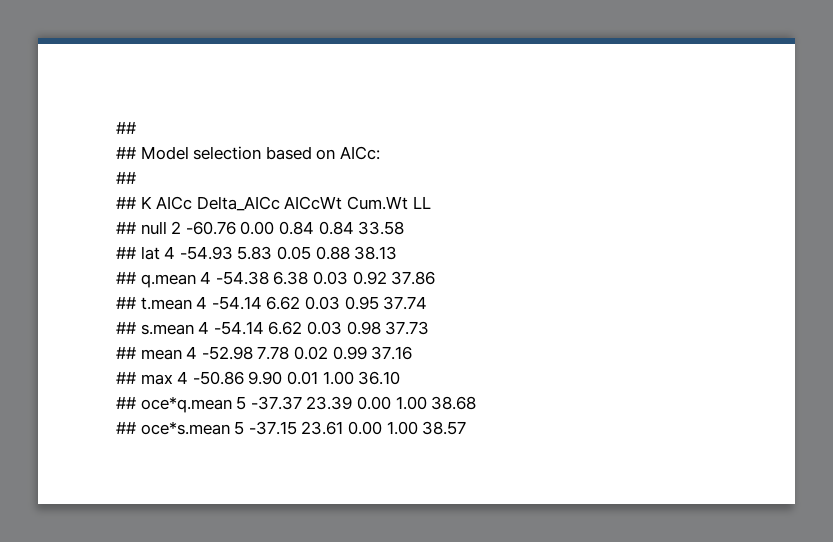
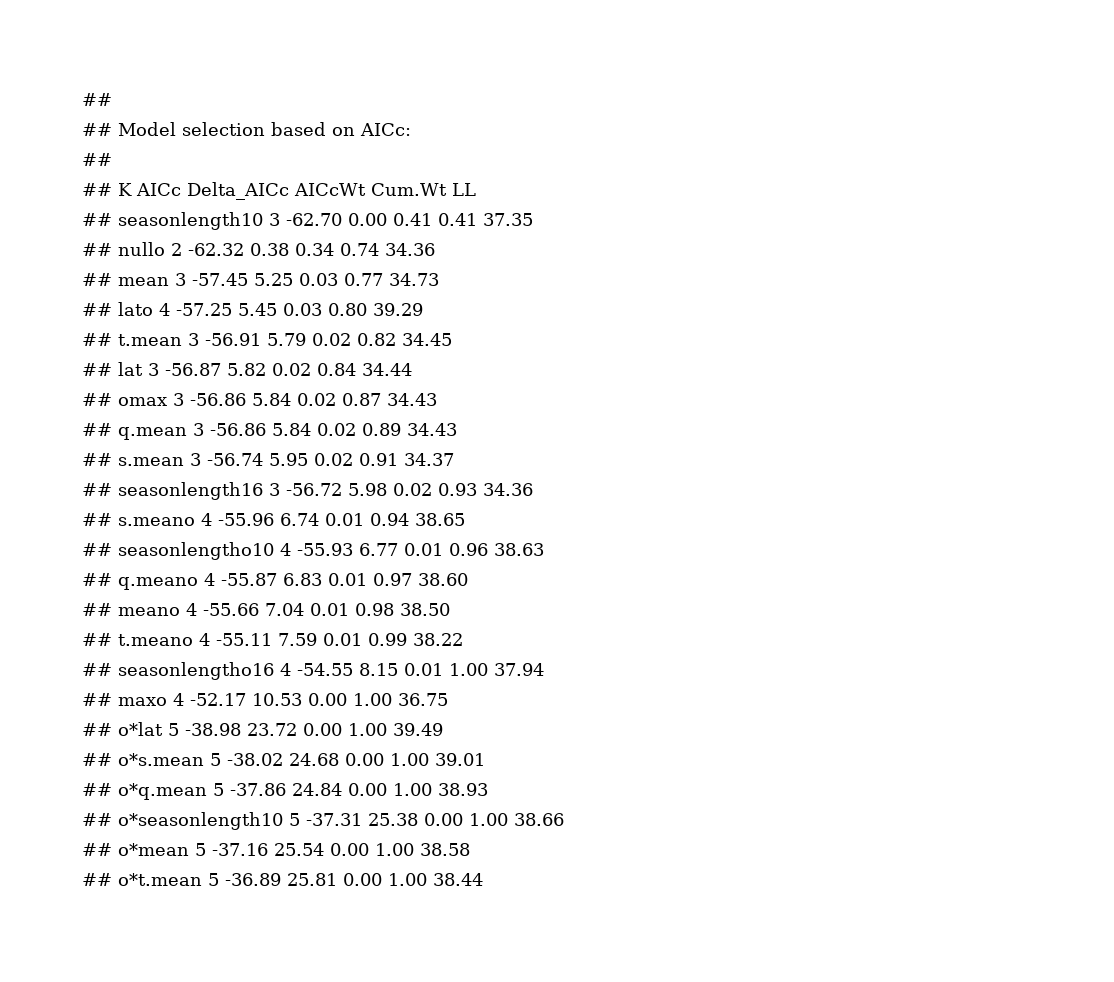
[140,221,405,235] [116,246,398,260] [116,271,436,288] [116,296,428,310] [116,321,430,335] [116,346,413,360] [116,371,283,385] null 2 -60.76 0.00 0.84 0.84 33.58 // ## lat 4 -54.93 5.83 0.05 0.88 38.13 // ## q.mean 4 -54.38 6.38 0.03 0.92 37.86 // ## t.mean 4 -54.14 6.62 0.03 0.95 37.74 // ## s.mean 4 -54.14 6.62 0.03 0.98 37.73 // ## mean 4 -52.98 7.78 0.02 0.99 37.16 // ## max 4 -50.86 9.90 -> [118,212,533,230] [82,242,435,256] [82,273,439,286] [82,302,423,316] [82,333,452,346] [82,362,412,376] [82,393,437,406] [82,423,457,440] [82,453,454,466] [82,482,533,500] [82,513,465,526] [82,542,544,560] [82,573,468,590] [82,603,450,616] [82,633,463,646] [82,662,398,680] seasonlength10 3 -62.70 0.00 0.41 0.41 37.35 // ## nullo 2 -62.32 0.38 0.34 0.74 34.36 // ## mean 3 -57.45 5.25 0.03 0.77 34.73 // ## lato 4 -57.25 5.45 0.03 0.80 39.29 // ## t.mean 3 -56.91 5.79 0.02 0.82 34.45 // ## lat 3 -56.87 5.82 0.02 0.84 34.44 // ## omax 3 -56.86 5.84 0.02 0.87 34.43 // ## q.mean 3 -56.86 5.84 0.02 0.89 34.43 // ## s.mean 3 -56.74 5.95 0.02 0.91 34.37 // ## seasonlength16 3 -56.72 5.98 0.02 0.93 34.36 // ## s.meano 4 -55.96 6.74 0.01 0.94 38.65 // ## seasonlengtho10 4 -55.93 6.77 0.01 0.96 38.63 // ## q.meano 4 -55.87 6.83 0.01 0.97 38.60 // ## meano 4 -55.66 7.04 0.01 0.98 38.50 // ## t.meano 4 -55.11 7.59 0.01 0.99 38.22 // ## seasonlengtho16 4 -54.55 8.15
[358,371,401,385] [116,396,477,413] [116,421,467,435] 36.10 // ## oce*q.mean 5 -37.37 23.39 0.00 1.00 38.68 // ## oce*s.mean 5 -37.15 23.61 0.00 1.00 38.57 -> [494,663,544,676] [82,693,448,706] [82,722,443,736] [82,753,485,766] [82,783,488,800] [82,812,564,830] [82,843,470,856] [82,873,483,886] 37.94 // ## maxo 4 -52.17 10.53 0.00 1.00 36.75 // ## o*lat 5 -38.98 23.72 0.00 1.00 39.49 // ## o*s.mean 5 -38.02 24.68 0.00 1.00 39.01 // ## o*q.mean 5 -37.86 24.84 0.00 1.00 38.93 // ## o*seasonlength10 5 -37.31 25.38 0.00 1.00 38.66 // ## o*mean 5 -37.16 25.54 0.00 1.00 38.58 // ## o*t.mean 5 -36.89 25.81 0.00 1.00 38.44

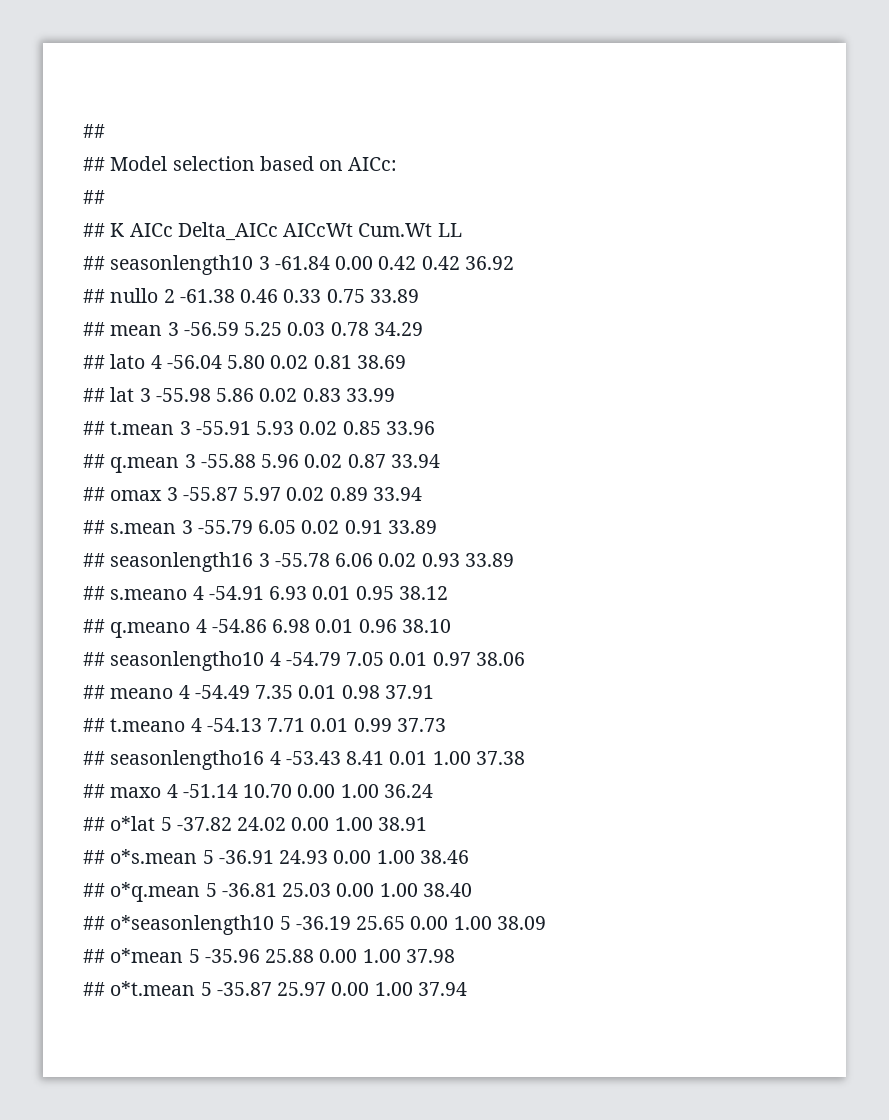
[286,213,533,226] [82,242,435,256] -62.70 0.00 0.41 0.41 37.35 // ## nullo 2 -62.32 0.38 0.34 0.74 34.36 -> [274,256,514,270] [83,288,419,303] -61.84 0.00 0.42 0.42 36.92 // ## nullo 2 -61.38 0.46 0.33 0.75 33.89
[192,273,248,286] -57.45 -> [183,322,239,336] -56.59
[344,273,439,286] 0.77 34.73 -> [330,322,423,336] 0.78 34.29
[176,303,423,316] [82,333,452,346] [82,362,412,376] [82,393,437,406] [82,423,311,440] -57.25 5.45 0.03 0.80 39.29 // ## t.mean 3 -56.91 5.79 0.02 0.82 34.45 // ## lat 3 -56.87 5.82 0.02 0.84 34.44 // ## omax 3 -56.86 5.84 0.02 0.87 34.43 // ## q.mean 3 -56.86 5.84 -> [166,355,406,369] [83,387,395,402] [83,421,435,435] [83,454,440,473] [83,487,282,501] -56.04 5.80 0.02 0.81 38.69 // ## lat 3 -55.98 5.86 0.02 0.83 33.99 // ## t.mean 3 -55.91 5.93 0.02 0.85 33.96 // ## q.mean 3 -55.88 5.96 0.02 0.87 33.94 // ## omax 3 -55.87 5.97
[407,423,457,436] 34.43 -> [372,487,422,501] 33.94
[207,453,308,466] -56.74 5.95 -> [197,520,297,534] -55.79 6.05
[404,453,454,466] 34.37 -> [387,520,437,534] 33.89
[286,483,387,496] -56.72 5.98 -> [274,553,374,567] -55.78 6.06
[483,483,533,496] 34.36 -> [464,553,514,567] 33.89
[218,513,465,526] [82,542,544,560] [82,573,322,590] -55.96 6.74 0.01 0.94 38.65 // ## seasonlengtho10 4 -55.93 6.77 0.01 0.96 38.63 // ## q.meano 4 -55.87 6.83 -> [208,586,448,600] [83,619,451,638] [83,651,385,671] -54.91 6.93 0.01 0.95 38.12 // ## q.meano 4 -54.86 6.98 0.01 0.96 38.10 // ## seasonlengtho10 4 -54.79 7.05
[418,573,468,586] 38.60 -> [475,652,525,666] 38.06
[203,603,304,616] -55.66 7.04 -> [194,685,294,699] -54.49 7.35
[400,603,450,616] 38.50 -> [384,685,434,699] 37.91
[216,633,317,646] -55.11 7.59 -> [206,718,306,732] -54.13 7.71
[413,633,463,646] 38.22 -> [396,718,446,732] 37.73
[297,663,398,676] -54.55 8.15 -> [285,751,385,765] -53.43 8.41
[494,663,544,676] 37.94 -> [475,751,525,765] 37.38
[190,693,448,706] -52.17 10.53 0.00 1.00 36.75 -> [182,784,433,798] -51.14 10.70 0.00 1.00 36.24
[185,723,443,736] -38.98 23.72 0.00 1.00 39.49 -> [176,817,427,831] -37.82 24.02 0.00 1.00 38.91
[227,753,485,766] -38.02 24.68 0.00 1.00 39.01 -> [218,850,469,864] -36.91 24.93 0.00 1.00 38.46
[230,783,488,796] -37.86 24.84 0.00 1.00 38.93 -> [221,883,472,897] -36.81 25.03 0.00 1.00 38.40
[306,813,564,826] -37.31 25.38 0.00 1.00 38.66 -> [295,916,546,930] -36.19 25.65 0.00 1.00 38.09
[212,843,470,856] -37.16 25.54 0.00 1.00 38.58 -> [204,949,455,963] -35.96 25.88 0.00 1.00 37.98
[225,873,483,886] -36.89 25.81 0.00 1.00 38.44 -> [216,982,467,996] -35.87 25.97 0.00 1.00 37.94

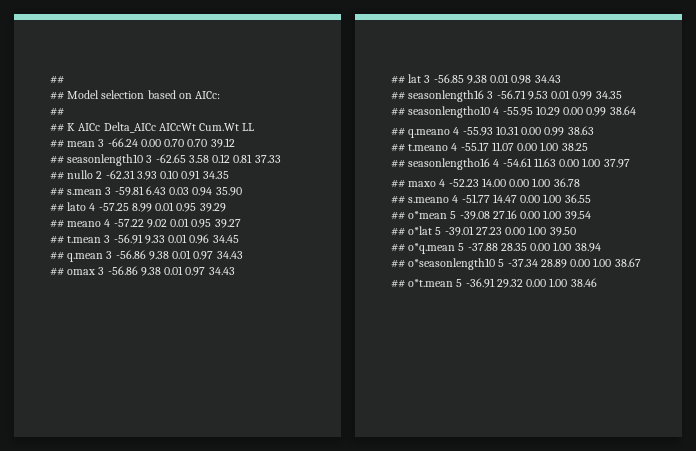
[110,255,514,275] [83,288,419,303] [83,322,423,336] [83,354,406,369] [83,387,395,402] [83,421,435,435] [83,454,440,473] [83,487,422,501] [83,520,437,534] [83,552,514,572] [83,586,448,600] [83,619,451,638] [83,651,525,671] [83,685,434,699] [83,718,446,732] [83,750,525,770] [83,784,433,798] seasonlength10 3 -61.84 0.00 0.42 0.42 36.92 // ## nullo 2 -61.38 0.46 0.33 0.75 33.89 // ## mean 3 -56.59 5.25 0.03 0.78 34.29 // ## lato 4 -56.04 5.80 0.02 0.81 38.69 // ## lat 3 -55.98 5.86 0.02 0.83 33.99 // ## t.mean 3 -55.91 5.93 0.02 0.85 33.96 // ## q.mean 3 -55.88 5.96 0.02 0.87 33.94 // ## omax 3 -55.87 5.97 0.02 0.89 33.94 // ## s.mean 3 -55.79 6.05 0.02 0.91 33.89 // ## seasonlength16 3 -55.78 6.06 0.02 0.93 33.89 // ## s.meano 4 -54.91 6.93 0.01 0.95 38.12 // ## q.meano 4 -54.86 6.98 0.01 0.96 38.10 // ## seasonlengtho10 4 -54.79 7.05 0.01 0.97 38.06 // ## meano 4 -54.49 7.35 0.01 0.98 37.91 // ## t.meano 4 -54.13 7.71 0.01 0.99 37.73 // ## seasonlengtho16 4 -53.43 8.41 0.01 1.00 37.38 // ## maxo 4 -51.14 10.70 0.00 1.00 36.24 -> [67,138,235,148] [50,154,281,166] [50,170,229,180] [50,186,242,196] [50,202,226,212] [50,218,241,228] [50,234,239,244] [50,250,243,262] [50,266,235,276] [391,74,561,84] [391,90,622,102] [391,106,636,118] [391,126,594,138] [391,142,588,152] [391,158,630,170] [391,178,580,188] [391,194,591,204] [391,210,591,220] mean 3 -66.24 0.00 0.70 0.70 39.12 // ## seasonlength10 3 -62.65 3.58 0.12 0.81 37.33 // ## nullo 2 -62.31 3.93 0.10 0.91 34.35 // ## s.mean 3 -59.81 6.43 0.03 0.94 35.90 // ## lato 4 -57.25 8.99 0.01 0.95 39.29 // ## meano 4 -57.22 9.02 0.01 0.95 39.27 // ## t.mean 3 -56.91 9.33 0.01 0.96 34.45 // ## q.mean 3 -56.86 9.38 0.01 0.97 34.43 // ## omax 3 -56.86 9.38 0.01 0.97 34.43 // ## lat 3 -56.85 9.38 0.01 0.98 34.43 // ## seasonlength16 3 -56.71 9.53 0.01 0.99 34.35 // ## seasonlengtho10 4 -55.95 10.29 0.00 0.99 38.64 // ## q.meano 4 -55.93 10.31 0.00 0.99 38.63 // ## t.meano 4 -55.17 11.07 0.00 1.00 38.25 // ## seasonlengtho16 4 -54.61 11.63 0.00 1.00 37.97 // ## maxo 4 -52.23 14.00 0.00 1.00 36.78 // ## s.meano 4 -51.77 14.47 0.00 1.00 36.55 // ## o*mean 5 -39.08 27.16 0.00 1.00 39.54
[176,817,427,831] [83,849,469,864] -37.82 24.02 0.00 1.00 38.91 // ## o*s.mean 5 -36.91 24.93 0.00 1.00 38.46 -> [444,226,576,236] -39.01 27.23 0.00 1.00 39.50
[221,883,472,897] -36.81 25.03 0.00 1.00 38.40 -> [467,242,601,252] -37.88 28.35 0.00 1.00 38.94
[295,916,546,930] [83,948,455,963] -36.19 25.65 0.00 1.00 38.09 // ## o*mean 5 -35.96 25.88 0.00 1.00 37.98 -> [507,258,641,268] -37.34 28.89 0.00 1.00 38.67
[216,982,467,996] -35.87 25.97 0.00 1.00 37.94 -> [465,278,597,288] -36.91 29.32 0.00 1.00 38.46

